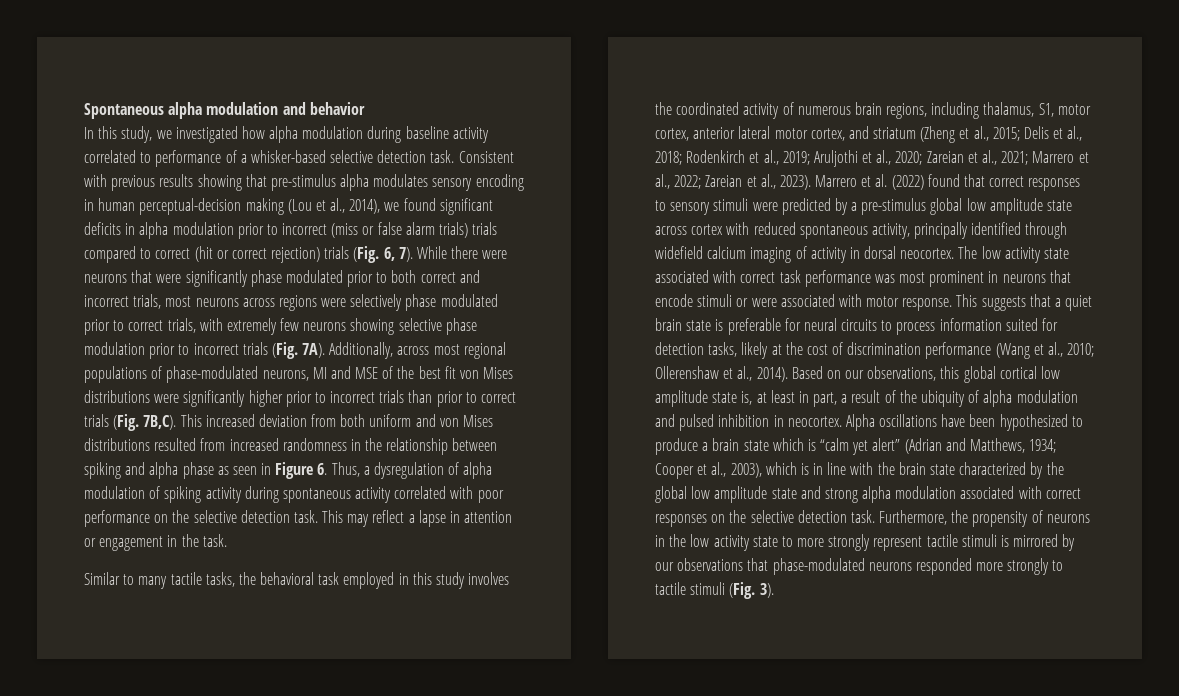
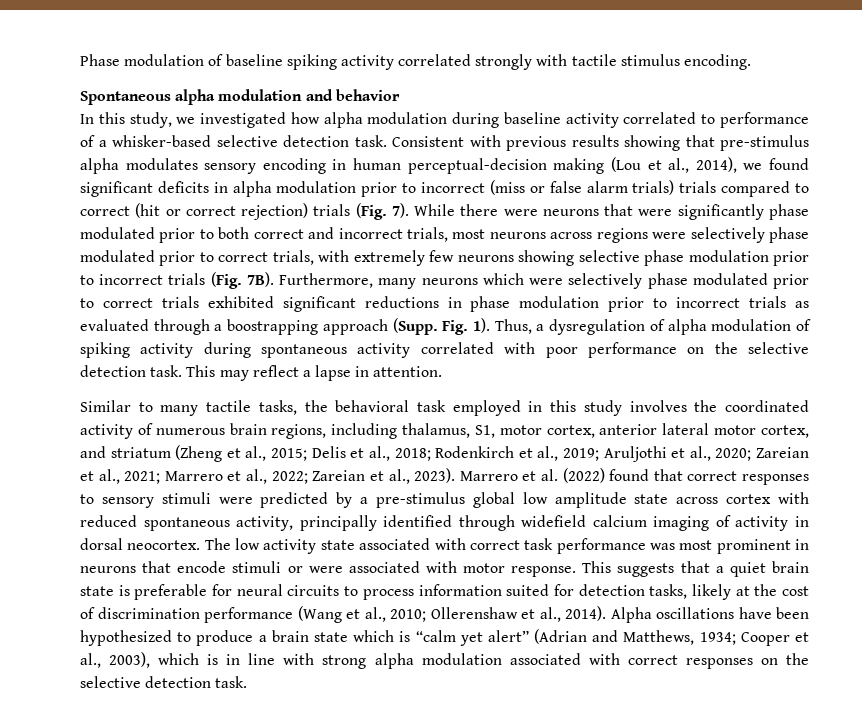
(84, 111) none -> [80,54,752,70] Phase modulation of baseline spiking activity correlated strongly with tactile stimulus encoding. //
[383,247,395,261] 6, -> (387, 211) none
[302,342,506,359] [84,366,514,383] [84,390,517,407] [84,414,494,431] [84,438,498,455] [84,462,328,479] 7A). Additionally, across most regional populations of phase-modulated neurons, MI and MSE of the best fit von Mises distributions were significantly higher prior to incorrect trials than prior to correct trials (Fig. 7B,C). This increased deviation from both uniform and von Mises distributions resulted from increased randomness in the relationship between spiking and alpha phase as seen in Figure 6. -> [246,272,810,289] [80,296,809,312] [80,318,491,335] 7B). Furthermore, many neurons which were selectively phase modulated prior to correct trials exhibited significant reductions in phase modulation prior to incorrect trials as evaluated through a boostrapping approach (Supp. Fig. 1).
[464,511,513,523] [84,534,227,551] attention or engagement in the task. -> [373,366,443,377] attention.
[791,366,1061,383] [655,390,1078,407] [655,414,842,431] Based on our observations, this global cortical low amplitude state is, at least in part, a result of the ubiquity of alpha modulation and pulsed inhibition in neocortex. -> (606, 613) none
[877,462,1064,479] [655,486,821,503] the brain state characterized by the global low amplitude state and -> (315, 659) none
[879,510,1090,527] [655,534,1076,551] [655,558,1064,575] [655,582,774,599] Furthermore, the propensity of neurons in the low activity state to more strongly represent tactile stimuli is mirrored by our observations that phase-modulated neurons responded more strongly to tactile stimuli (Fig. 3). -> (248, 682) none

